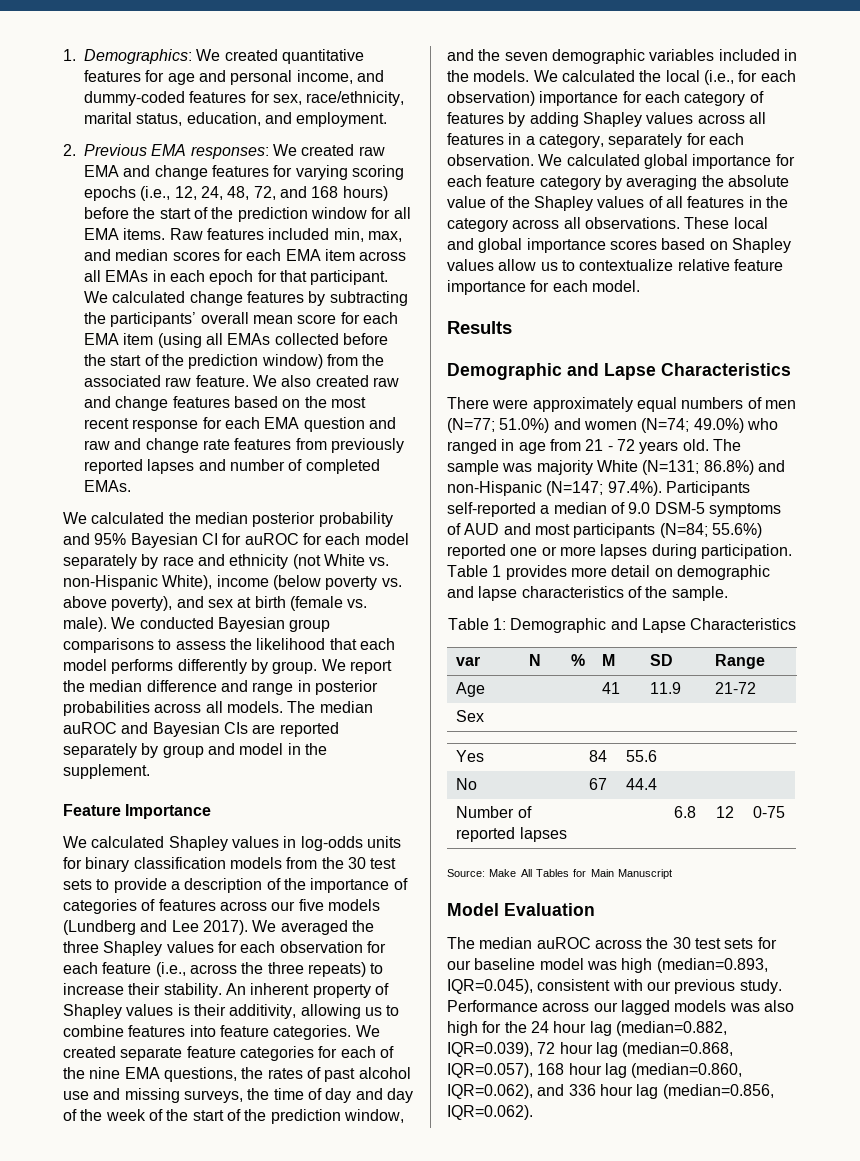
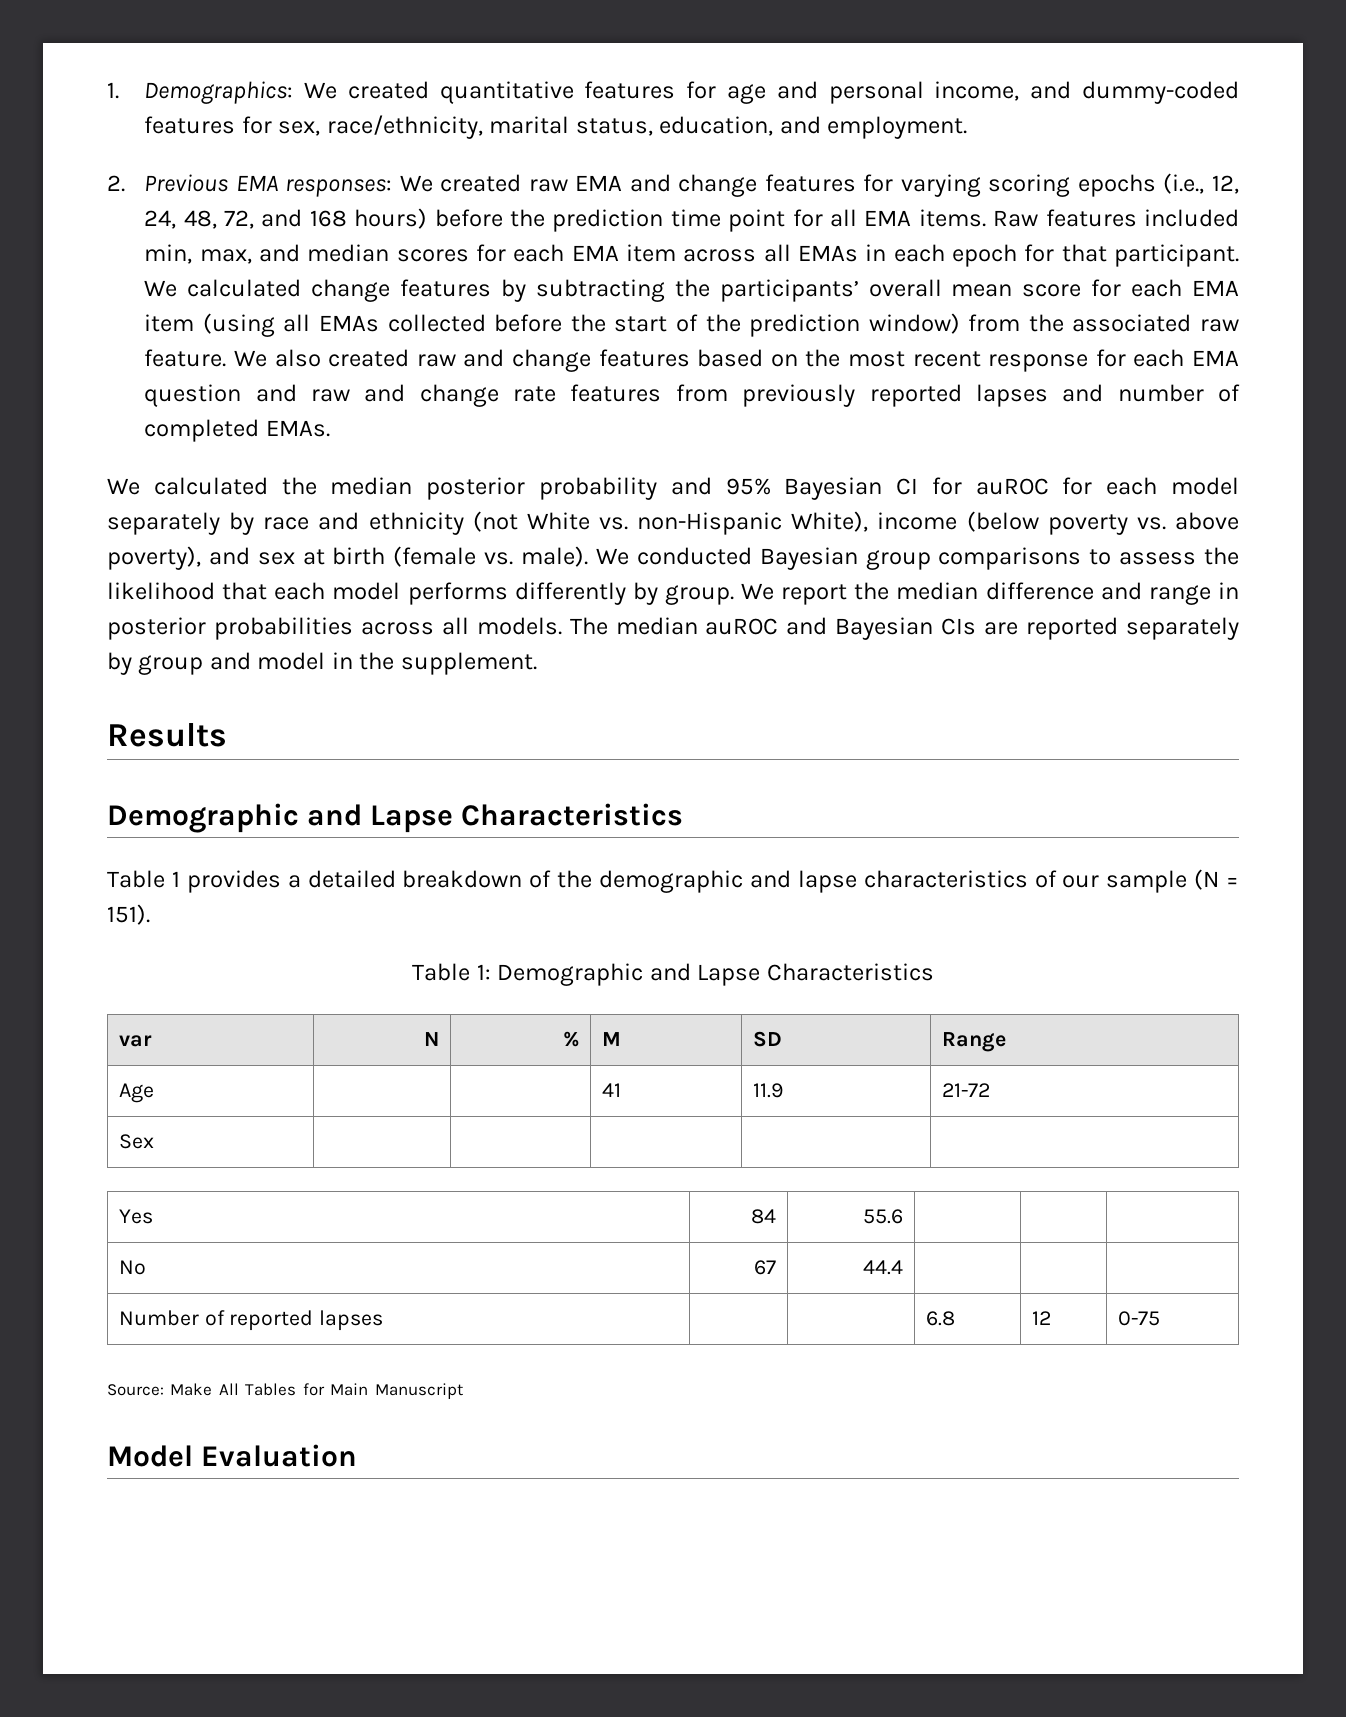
[159,207,367,222] start of the prediction window -> [552,209,786,232] prediction time point
[63,804,212,819] [63,836,401,851] [63,857,397,872] [63,878,408,893] [63,899,380,914] [63,920,374,935] [63,941,386,956] [63,962,384,977] [63,983,389,998] [63,1004,400,1019] [63,1025,380,1040] [63,1046,394,1061] [63,1067,411,1082] [63,1088,413,1103] [63,1109,404,1124] [447,49,797,64] [447,70,796,85] [447,91,764,106] [447,112,766,127] [447,133,744,148] [447,154,795,169] [447,175,789,190] [447,196,788,211] [447,217,768,232] [447,238,791,253] [447,259,783,271] [447,280,640,295] // Feature Importance // We calculated Shapley values in log-odds units for binary classification models from the 30 test sets to provide a description of the importance of categories of features across our five models (Lundberg and Lee 2017). We averaged the three Shapley values for each observation for each feature (i.e., across the three repeats) to increase their stability. An inherent property of Shapley values is their additivity, allowing us to combine features into feature categories. We created separate feature categories for each of the nine EMA questions, the rates of past alcohol use and missing surveys, the time of day and day of the week of the start of the prediction window, and the seven demographic variables included in the models. We calculated the local (i.e., for each observation) importance for each category of features by adding Shapley values across all features in a category, separately for each observation. We calculated global importance for each feature category by averaging the absolute value of the Shapley values of all features in the category across all observations. These local and global importance scores based on Shapley values allow us to contextualize relative feature importance for each model. -> (537, 663) none
[447,397,796,412] [447,418,778,433] [447,439,741,454] [447,460,785,475] [447,481,750,496] [447,502,781,517] [447,523,762,538] [447,544,792,559] [447,565,673,580] There were approximately equal numbers of men (N=77; 51.0%) and women (N=74; 49.0%) who ranged in age from 21 - 72 years old. The sample was majority White (N=131; 86.8%) and non-Hispanic (N=147; 97.4%). Participants self-reported a median of 9.0 DSM-5 symptoms of AUD and most participants (N=84; 55.6%) reported one or more lapses during participation. Table 1 provides more detail on -> [107,870,593,893] Table 1 provides a detailed breakdown of the
[645,586,728,601] the sample. -> [1062,869,1239,893] [107,904,150,925] our sample (N = 151).
[447,937,777,949] [447,958,768,973] [447,979,782,994] [447,1000,794,1015] [447,1021,727,1036] [447,1042,734,1057] [447,1063,743,1078] [447,1084,774,1099] [447,1105,533,1120] // The median auROC across the 30 test sets for our baseline model was high (median=0.893, IQR=0.045), consistent with our previous study. Performance across our lagged models was also high for the 24 hour lag (median=0.882, IQR=0.039), 72 hour lag (median=0.868, IQR=0.057), 168 hour lag (median=0.860, IQR=0.062), and 336 hour lag (median=0.856, IQR=0.062). -> (358, 1455) none

